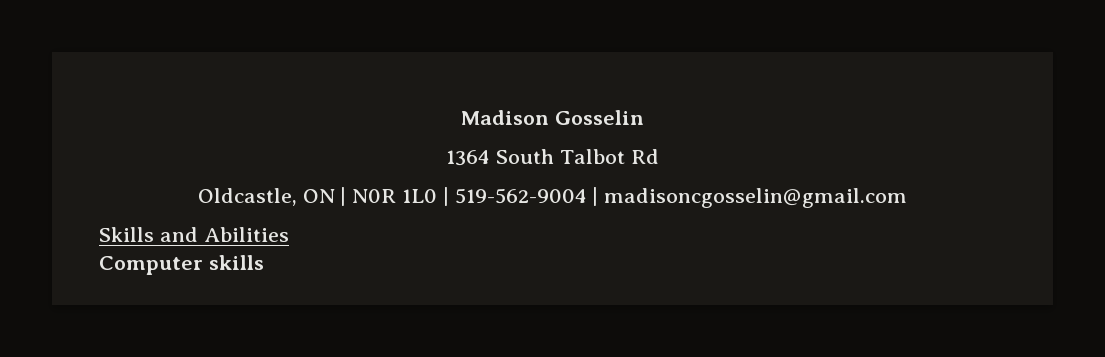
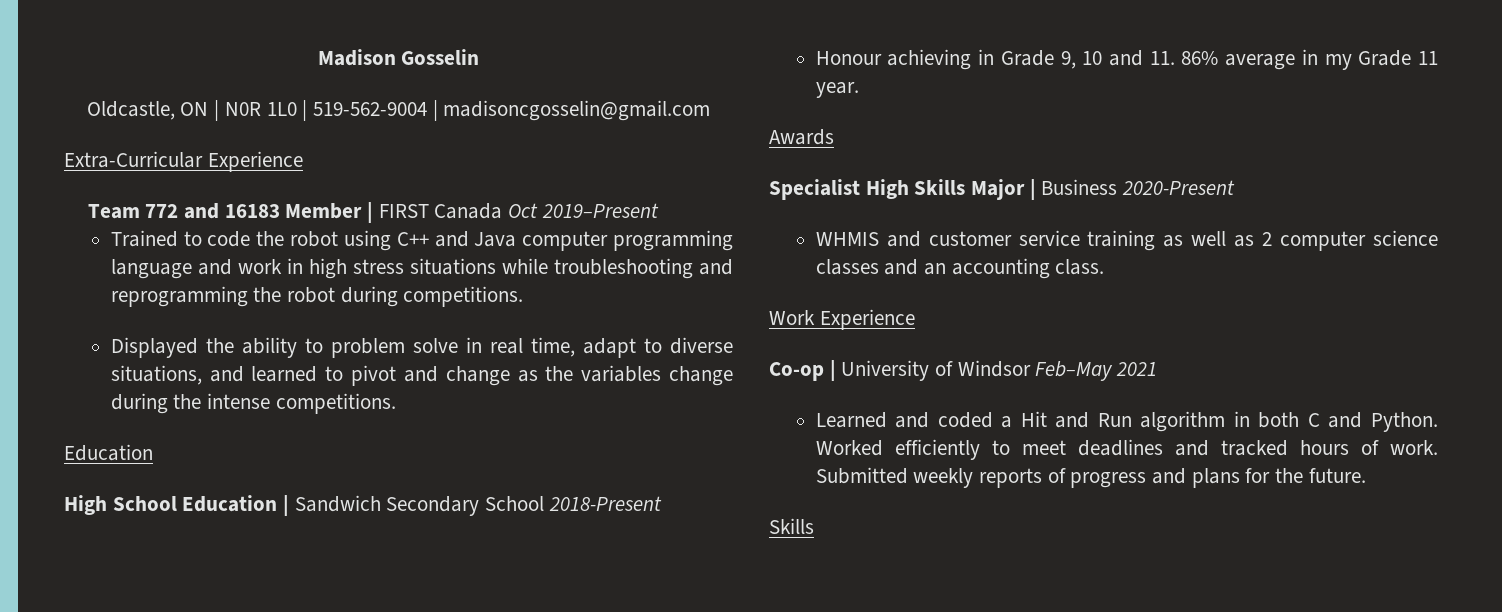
[446,149,659,166] // 1364 South Talbot Rd -> (480, 57) none
[99,227,289,242] [99,255,264,275] Skills and Abilities // Computer skills -> [64,151,303,172] [87,202,659,223] [110,230,733,251] [110,258,734,279] [110,286,524,307] [110,337,733,358] [110,365,733,386] [110,393,396,414] [64,444,153,461] [64,495,662,516] [815,49,1438,70] [815,82,859,98] [769,129,834,145] [769,179,1236,200] [815,230,1438,251] [815,258,1105,279] [769,309,915,330] [769,360,1158,381] [815,411,1438,432] [815,439,1438,460] [815,467,1366,488] [769,518,814,534] Extra-Curricular Experience // Team 772 and 16183 Member | FIRST Canada Oct 2019–Present // Trained to code the robot using C++ and Java computer programming language and work in high stress situations while troubleshooting and reprogramming the robot during competitions. // Displayed the ability to problem solve in real time, adapt to diverse situations, and learned to pivot and change as the variables change during the intense competitions. // Education // High School Education | Sandwich Secondary School 2018-Present // Honour achieving in Grade 9, 10 and 11. 86% average in my Grade 11 year. // Awards // Specialist High Skills Major | Business 2020-Present // WHMIS and customer service training as well as 2 computer science classes and an accounting class. // Work Experience // Co-op | University of Windsor Feb–May 2021 // Learned and coded a Hit and Run algorithm in both C and Python. Worked efficiently to meet deadlines and tracked hours of work. Submitted weekly reports of progress and plans for the future. // Skills

